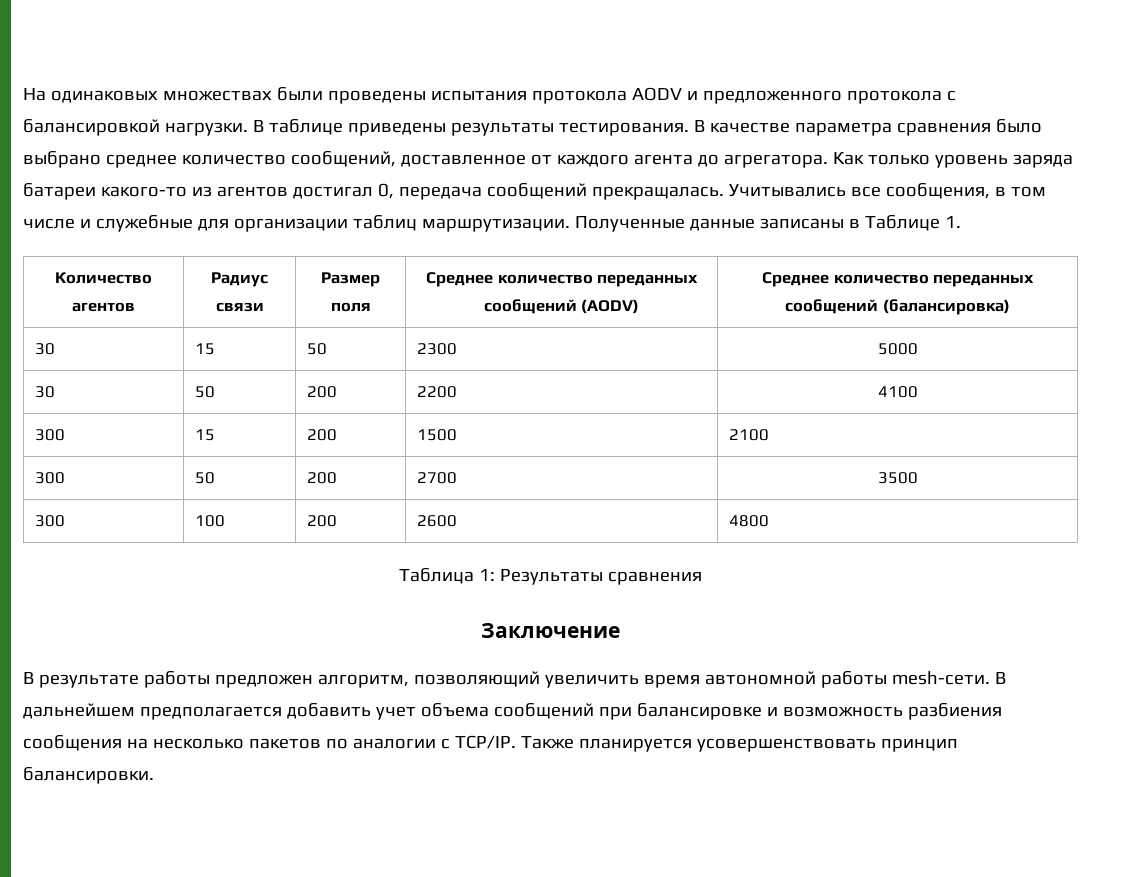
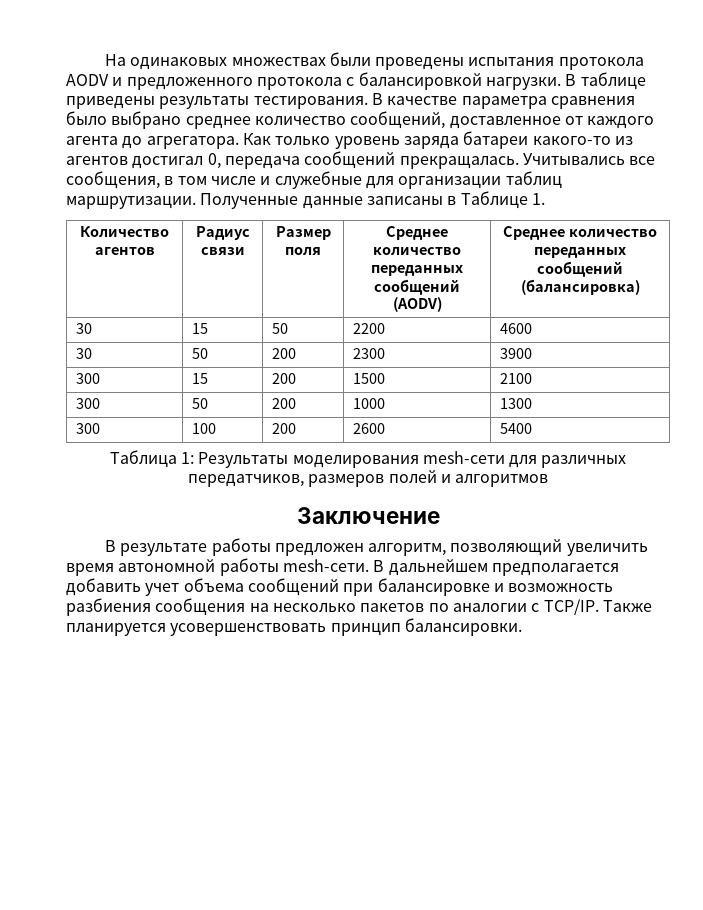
[417,343,458,355] [877,343,918,355] 2300 | 5000 -> [352,323,385,334] [499,323,532,334] 2200 | 4600
[417,386,458,398] [877,386,918,398] 2200 | 4100 -> [352,348,385,359] [499,348,532,359] 2300 | 3900
[417,472,458,484] [877,472,918,484] 2700 | 3500 -> [352,398,385,409] [499,398,532,409] 1000 | 1300
[729,515,770,527] 4800 -> [499,423,532,434] 5400
[607,571,702,585] сравнения -> [292,451,627,468] [187,470,549,487] моделирования mesh-сети для различных передатчиков, размеров полей и алгоритмов

